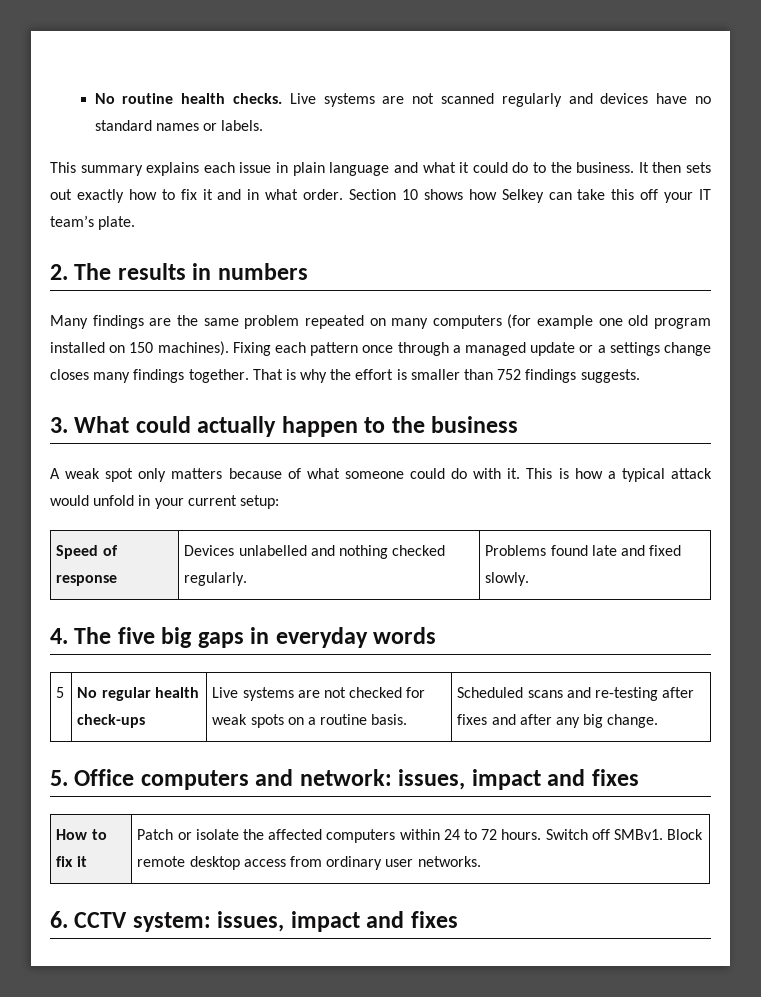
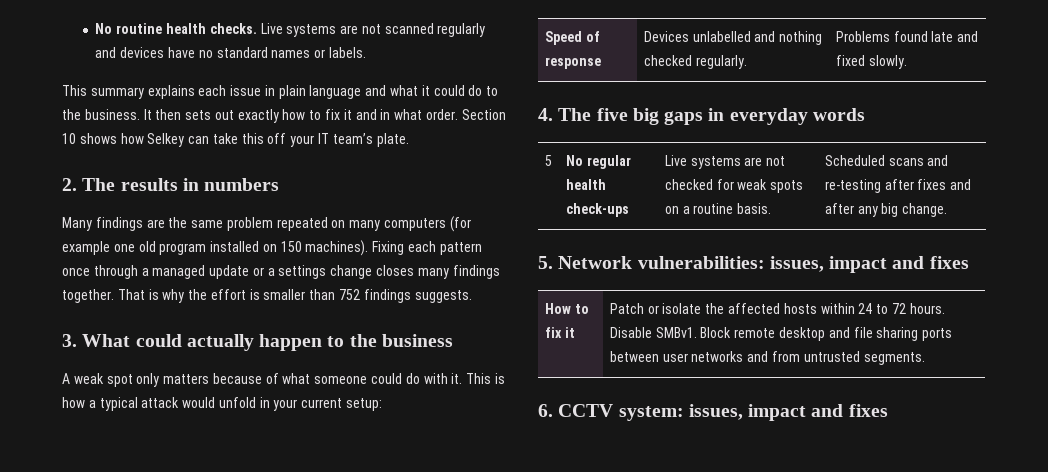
[74,769,392,790] Office computers and network: -> [558,256,765,269] Network vulnerabilities:
[326,829,396,843] computers -> [783,303,817,314] hosts
[545,829,610,840] Switch off -> [609,327,652,338] Disable
[243,856,481,870] access from ordinary user networks. -> [828,327,953,341] [609,351,925,365] and file sharing ports between user networks and from untrusted segments.

